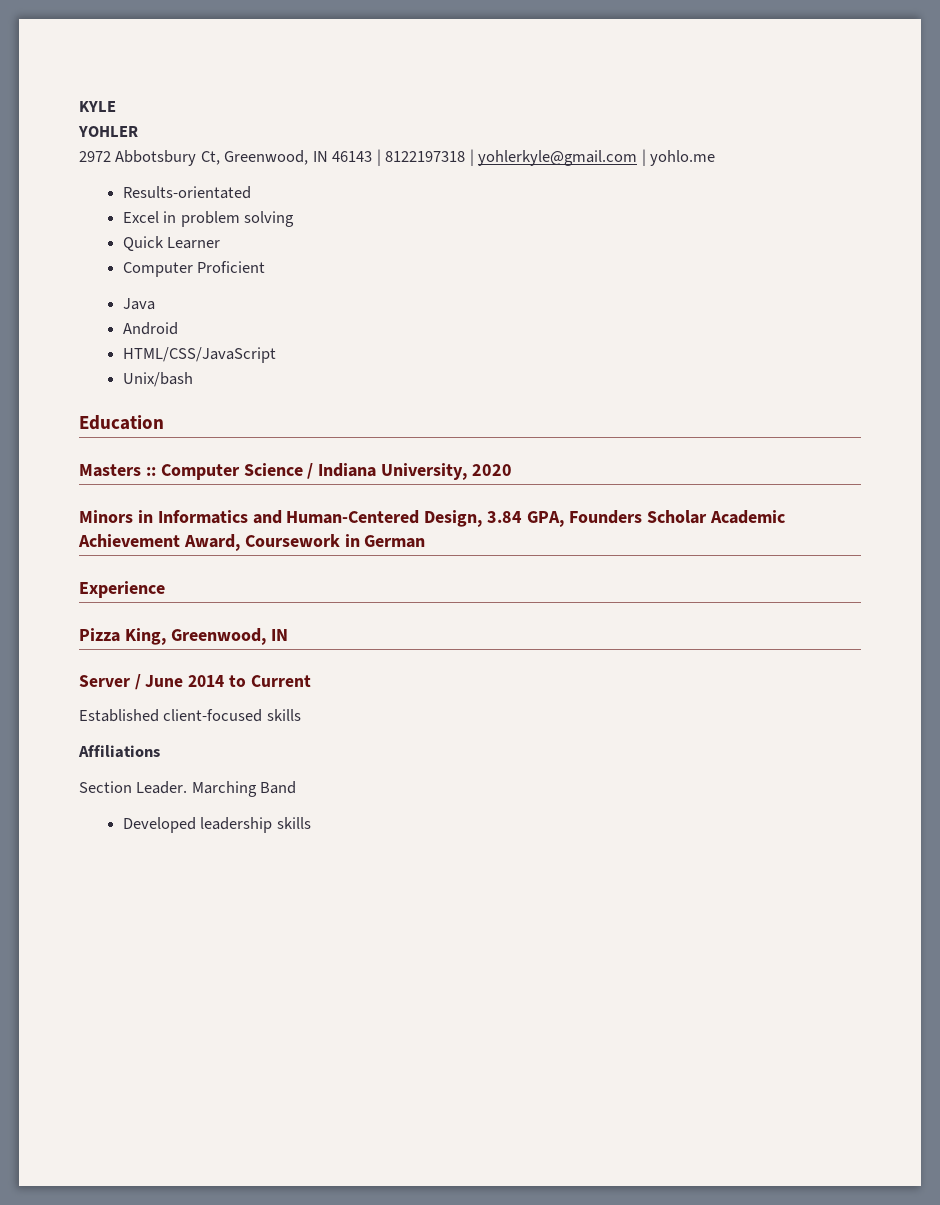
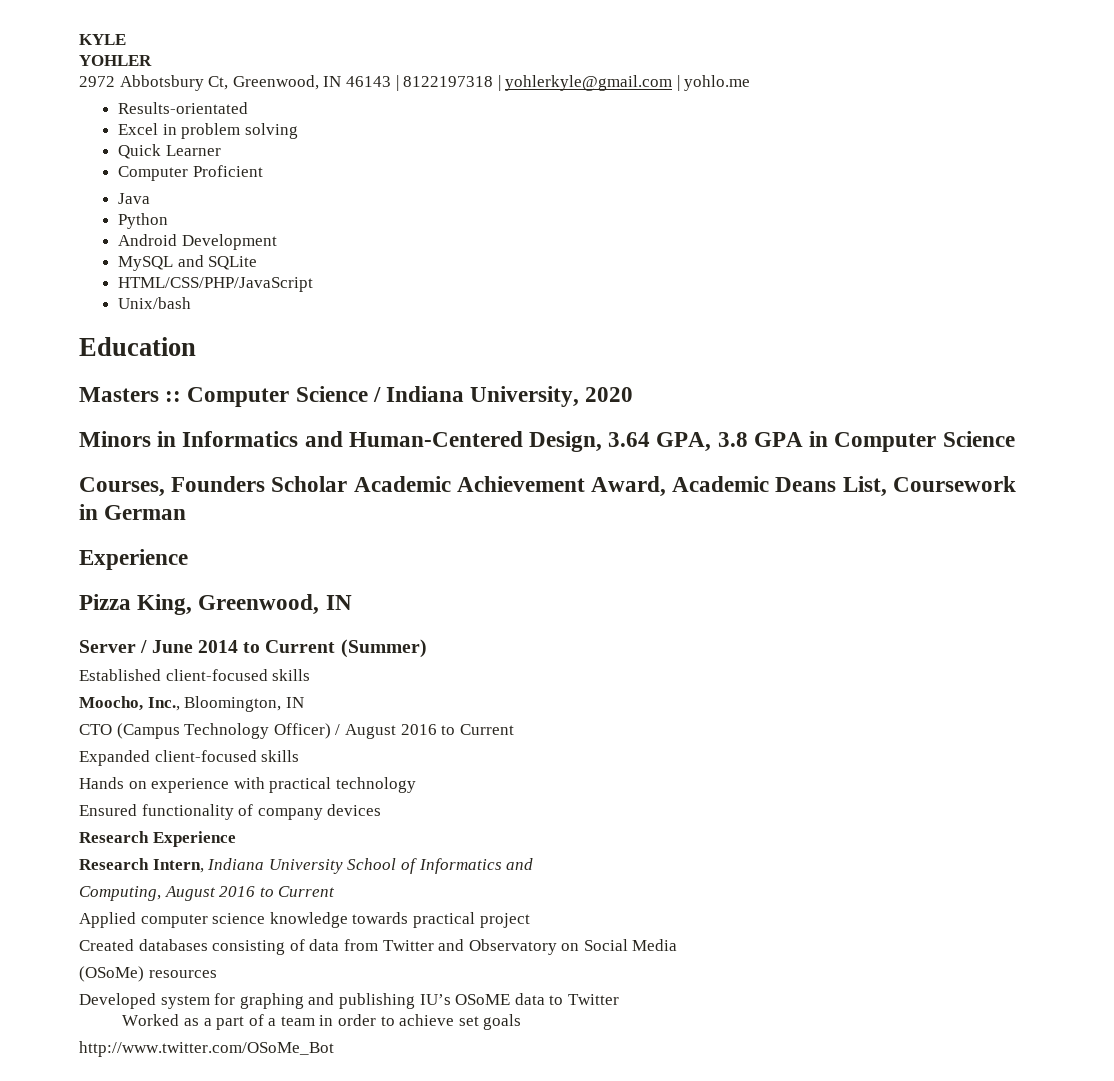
(155, 304) none -> [118,213,169,229] // Python
[122,347,276,363] // HTML/CSS/JavaScript -> [181,234,277,250] [118,255,258,271] [118,277,314,292] Development // MySQL and SQLite // HTML/CSS/PHP/JavaScript
[487,511,565,527] 3.84 GPA, -> [608,431,1015,452] [79,477,165,497] 3.64 GPA, 3.8 GPA in Computer Science // Courses,
(240, 542) none -> [672,476,887,497] Academic Deans List,
(311, 681) none -> [340,639,427,658] (Summer)
[78,745,160,758] [79,781,297,797] [122,817,311,833] Affiliations // Section Leader. Marching Band // Developed leadership skills -> [79,696,304,712] [79,723,514,739] [79,750,300,766] [79,777,416,793] [79,804,382,820] [79,831,236,847] [79,858,534,874] [79,886,336,901] [79,912,530,928] [79,939,678,955] [79,966,217,982] [79,993,619,1009] [122,1014,522,1030] [79,1041,334,1057] Moocho, Inc., Bloomington, IN // CTO (Campus Technology Officer) / August 2016 to Current // Expanded client-focused skills // Hands on experience with practical technology // Ensured functionality of company devices // Research Experience // Research Intern, Indiana University School of Informatics and // Computing, August 2016 to Current // Applied computer science knowledge towards practical project // Created databases consisting of data from Twitter and Observatory on Social Media // (OSoMe) resources // Developed system for graphing and publishing IU’s OSoME data to Twitter // Worked as a part of a team in order to achieve set goals // http://www.twitter.com/OSoMe_Bot

